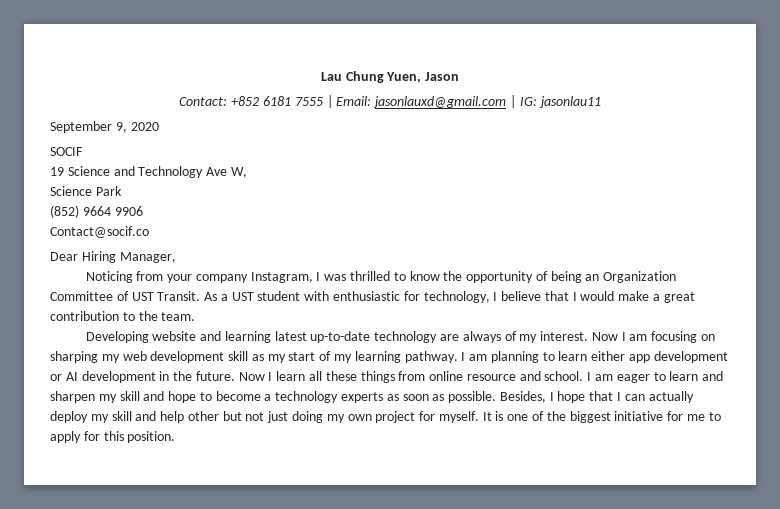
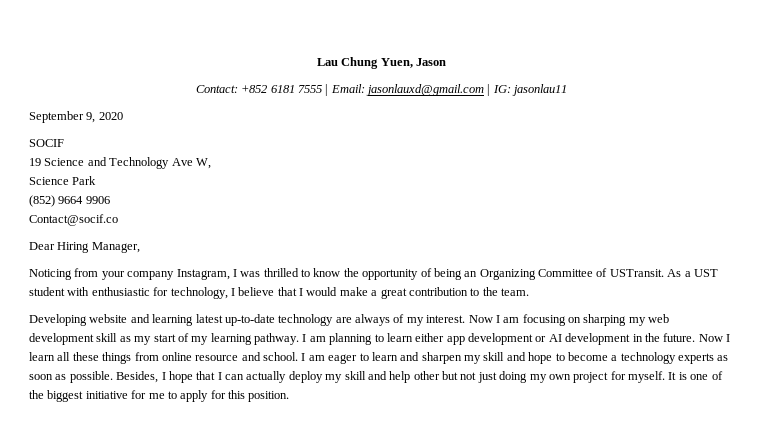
[603,271,677,283] Organization -> [479,269,536,280] Organizing
[131,291,201,301] UST Transit. -> [609,269,664,277] USTransit.

